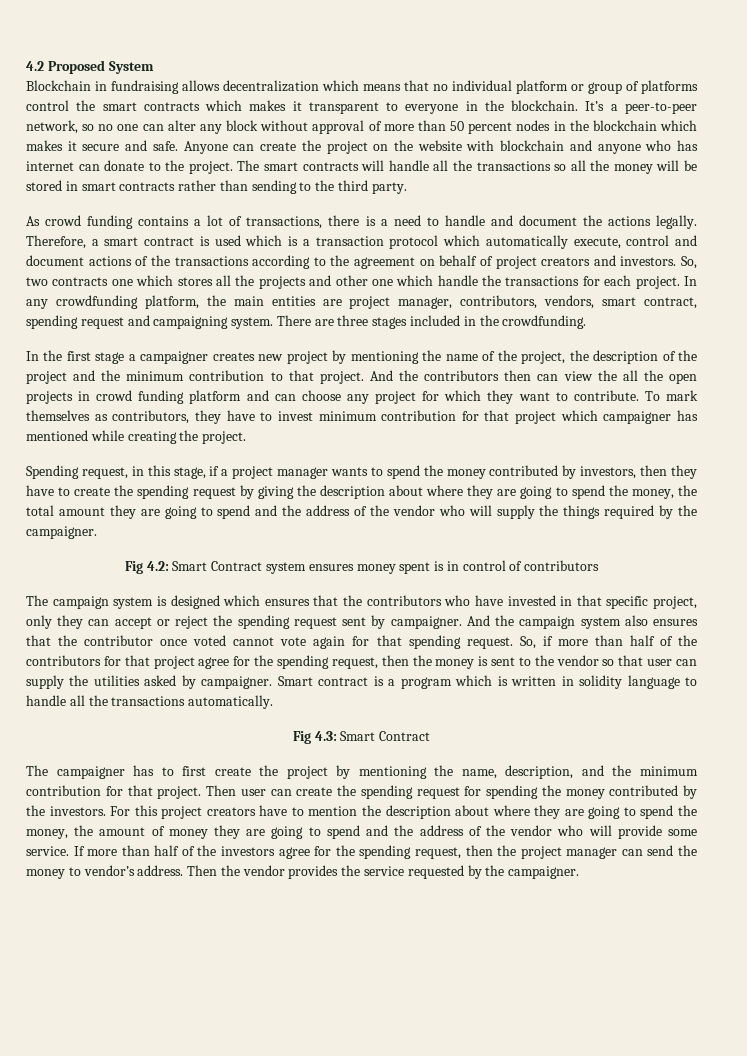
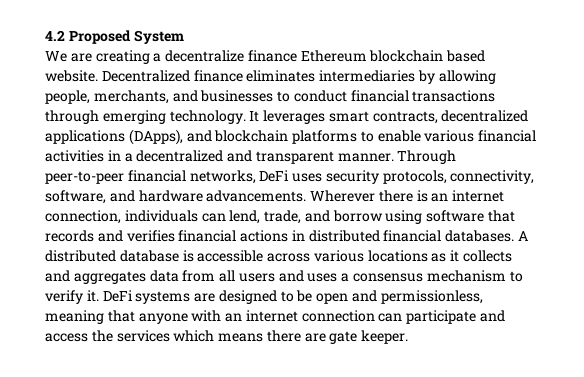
[26,80,698,94] [26,100,697,114] [26,120,697,134] [26,140,698,154] [26,160,697,174] [26,180,407,194] [26,215,697,229] [26,235,698,249] [26,255,697,269] [26,275,698,289] [26,295,697,309] [26,315,587,329] [26,350,697,364] [26,370,698,384] [26,390,699,404] [26,410,698,424] [26,430,247,444] [26,465,698,479] [26,485,697,499] [26,505,697,519] [26,526,97,539] [124,560,600,574] [26,595,697,609] [26,615,699,629] [26,635,697,649] [26,655,698,669] [26,675,698,689] [26,695,274,709] [292,731,431,744] [26,765,698,779] [26,785,697,799] [26,805,697,819] [26,825,698,839] [26,845,697,859] [26,865,580,879] Blockchain in fundraising allows decentralization which means that no individual platform or group of platforms control the smart contracts which makes it transparent to everyone in the blockchain. It’s a peer-to-peer network, so no one can alter any block without approval of more than 50 percent nodes in the blockchain which makes it secure and safe. Anyone can create the project on the website with blockchain and anyone who has internet can donate to the project. The smart contracts will handle all the transactions so all the money will be stored in smart contracts rather than sending to the third party. // As crowd funding contains a lot of transactions, there is a need to handle and document the actions legally. Therefore, a smart contract is used which is a transaction protocol which automatically execute, control and document actions of the transactions according to the agreement on behalf of project creators and investors. So, two contracts one which stores all the projects and other one which handle the transactions for each project. In any crowdfunding platform, the main entities are project manager, contributors, vendors, smart contract, spending request and campaigning system. There are three stages included in the crowdfunding. // In the first stage a campaigner creates new project by mentioning the name of the project, the description of the project and the minimum contribution to that project. And the contributors then can view the all the open projects in crowd funding platform and can choose any project for which they want to contribute. To mark themselves as contributors, they have to invest minimum contribution for that project which campaigner has mentioned while creating the project. // Spending request, in this stage, if a project manager wants to spend the money contributed by investors, then they have to create the spending request by giving the description about where they are going to spend the money, the total amount they are going to spend and the address of the vendor who will supply the things required by the campaigner. // Fig 4.2: Smart Contract system ensures money spent is in control of contributors // The campaign system is designed which ensures that the contributors who have invested in that specific project, only they can accept or reject the spending request sent by campaigner. And the campaign system also ensures that the contributor once voted cannot vote again for that spending request. So, if more than half of the contributors for that project agree for the spending request, then the money is sent to the vendor so that user can supply the utilities asked by campaigner. Smart contract is a program which is written in solidity language to handle all the transactions automatically. // Fig 4.3: Smart Contract // The campaigner has to first create the project by mentioning the name, description, and the minimum contribution for that project. Then user can create the spending request for spending the money contributed by the investors. For this project creators have to mention the description about where they are going to spend the money, the amount of money they are going to spend and the address of the vendor who will provide some service. If more than half of the investors agree for the spending request, then the project manager can send the money to vendor’s address. Then the vendor provides the service requested by the campaigner. -> [45,50,486,64] [45,70,496,84] [45,90,496,104] [45,110,529,124] [45,129,537,145] [45,150,457,164] [45,170,535,184] [45,190,505,204] [45,210,516,224] [45,230,529,242] [45,250,513,262] [45,270,523,284] [45,290,483,304] [45,310,506,324] [45,330,409,344] We are creating a decentralize finance Ethereum blockchain based website. Decentralized finance eliminates intermediaries by allowing people, merchants, and businesses to conduct financial transactions through emerging technology. It leverages smart contracts, decentralized applications (DApps), and blockchain platforms to enable various financial activities in a decentralized and transparent manner. Through peer-to-peer financial networks, DeFi uses security protocols, connectivity, software, and hardware advancements. Wherever there is an internet connection, individuals can lend, trade, and borrow using software that records and verifies financial actions in distributed financial databases. A distributed database is accessible across various locations as it collects and aggregates data from all users and uses a consensus mechanism to verify it. DeFi systems are designed to be open and permissionless, meaning that anyone with an internet connection can participate and access the services which means there are gate keeper.

